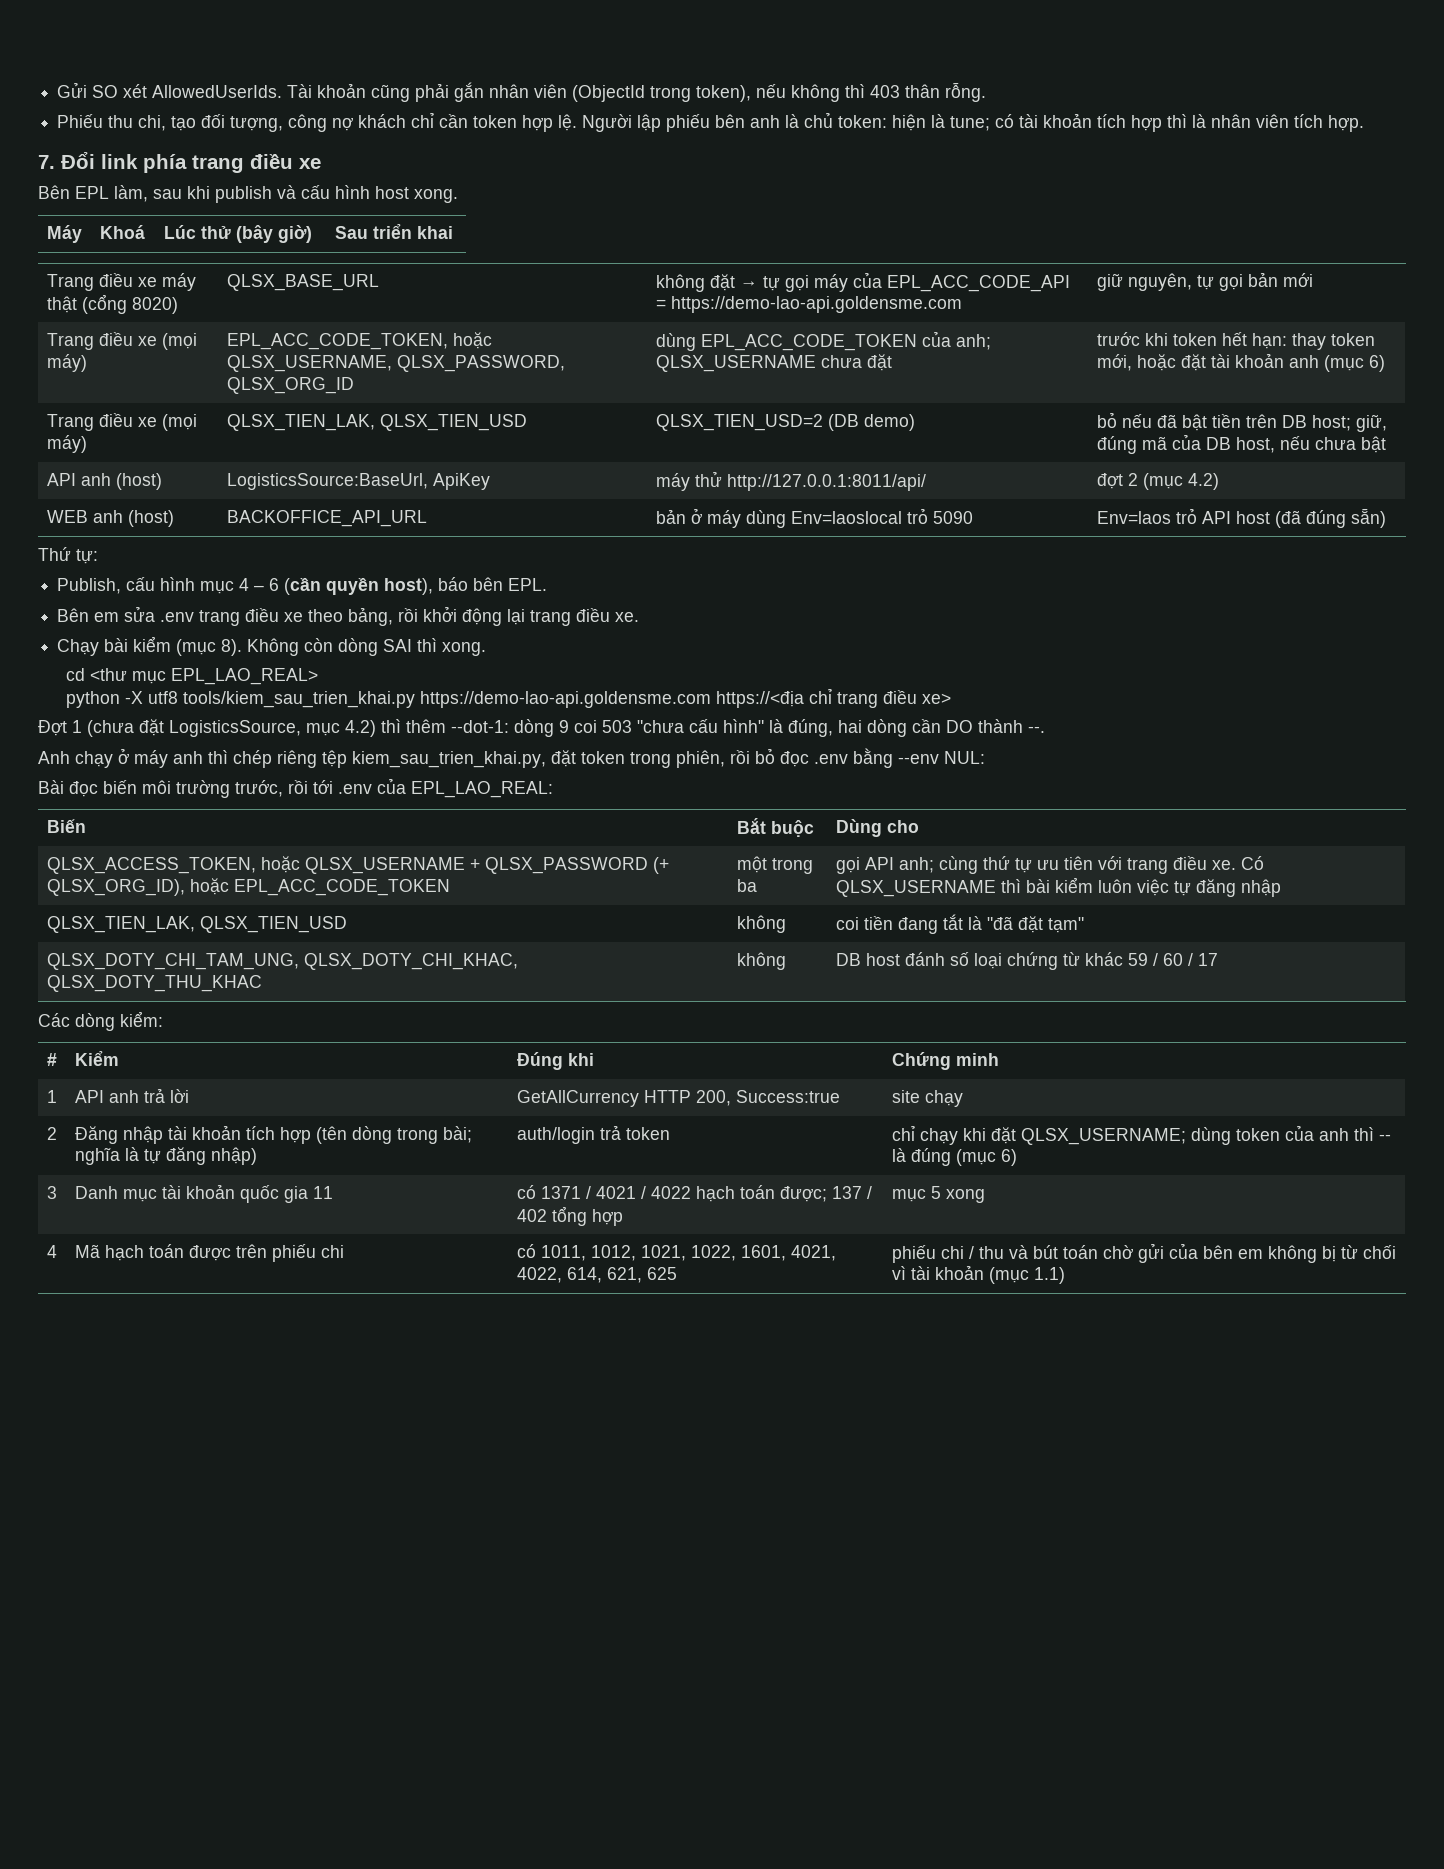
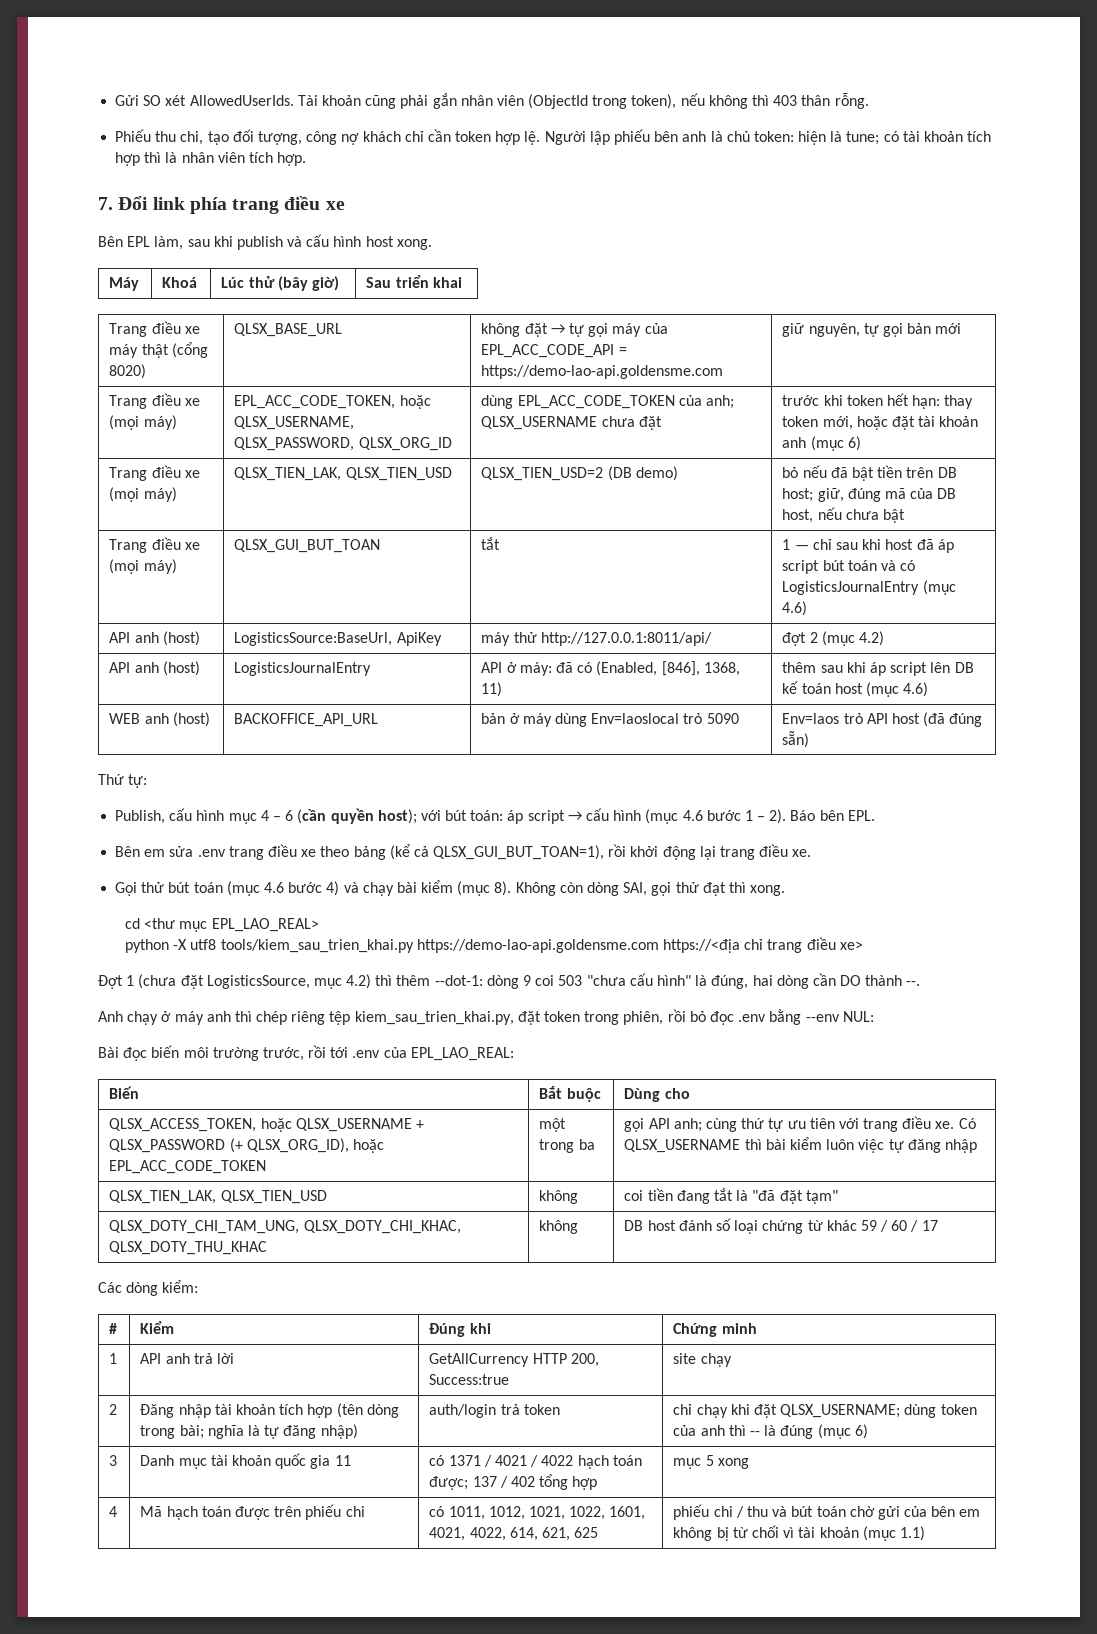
(1386, 444) none -> [109,537,200,553] [109,559,177,574] [234,539,381,553] [481,537,501,550] [782,539,954,553] [782,560,916,574] [782,580,956,595] [782,601,808,616] // Trang điều xe (mọi máy) | QLSX_GUI_BUT_TOAN | tắt | 1 — chỉ sau khi host đã áp script bút toán và có LogisticsJournalEntry (mục 4.6)
(1219, 481) none -> [109,661,200,676] [234,662,372,676] [481,661,740,676] [481,682,503,697] [782,662,974,676] [782,681,929,697] // API anh (host) | LogisticsJournalEntry | API ở máy: đã có (Enabled, [846], 1368, 11) | thêm sau khi áp script lên DB kế toán host (mục 4.6)
[384,577,469,595] host), báo -> [377,808,816,824] host); với bút toán: áp script → cấu hình (mục 4.6 bước 1 – 2). Báo
[348,607,394,626] bảng, -> [353,844,605,860] bảng (kể cả QLSX_GUI_BUT_TOAN=1),
[57,639,100,656] Chạy -> [115,881,394,896] Gọi thử bút toán (mục 4.6 bước 4) và chạy
[383,639,413,652] SAI -> [623,882,726,896] SAI, gọi thử đạt

